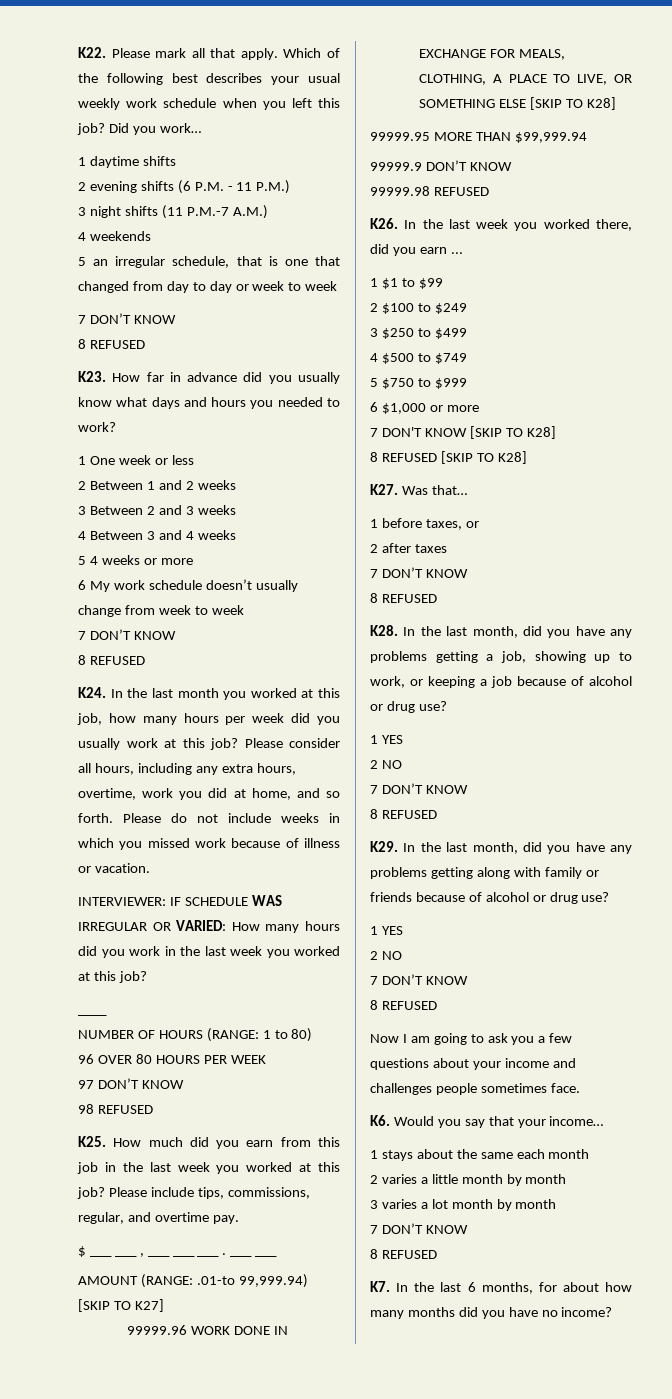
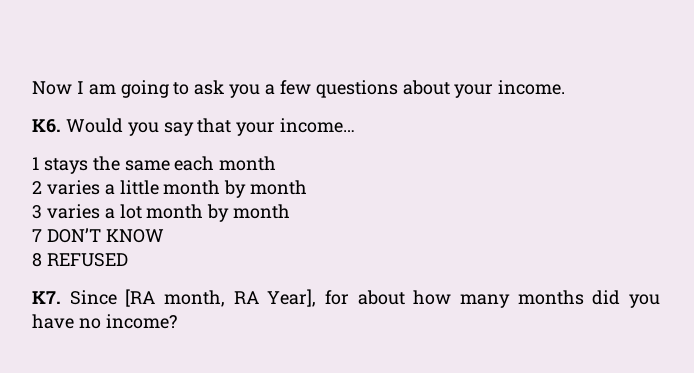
[78,47,340,60] [78,73,340,85] [78,98,340,110] [77,123,201,135] [78,156,176,168] [78,180,291,194] [78,205,268,219] [78,231,151,241] [78,256,340,268] [78,281,338,293] [78,313,176,324] [78,339,145,349] [78,371,340,384] [78,397,340,409] [78,422,116,432] [78,455,194,465] [78,480,236,490] [78,505,236,515] [78,530,236,540] [78,555,193,565] [78,579,298,592] [78,605,244,617] [78,629,176,640] [78,655,145,665] [78,687,340,700] [77,713,340,725] [78,738,340,750] [78,763,296,775] [78,788,340,800] [78,813,340,823] [78,838,340,850] [78,863,150,873] [78,895,282,906] [78,920,340,933] [78,946,340,958] [78,971,147,983] [78,1014,107,1016] [78,1028,313,1042] [78,1054,266,1064] [78,1078,184,1089] [78,1104,153,1114] [78,1136,340,1149] [77,1162,340,1174] [77,1187,310,1199] [78,1212,239,1224] [78,1246,220,1257] [222,1253,227,1255] [230,1255,278,1257] [78,1274,308,1288] [78,1299,164,1312] [126,1325,288,1335] [418,49,565,60] [418,74,632,85] [418,97,616,110] [370,132,587,143] [370,160,512,171] [370,186,489,196] [370,218,632,231] [370,244,463,256] [370,278,443,289] [370,303,467,314] [370,328,467,339] [370,353,467,364] [370,378,467,389] [370,402,479,414] [370,426,556,439] [370,451,527,464] [370,484,467,495] [370,518,479,530] [370,543,447,553] [370,567,468,578] [370,593,437,603] [370,625,632,638] [370,651,632,663] [370,676,632,688] [370,701,447,713] [370,735,403,744] [370,760,402,769] [370,783,468,794] [370,809,437,819] [370,841,632,854] [370,867,599,879] [370,892,610,904] [370,926,403,935] [370,951,402,960] [370,974,468,985] [370,1000,437,1010] K22. Please mark all that apply. Which of the following best describes your usual weekly work schedule when you left this job? Did you work… // 1 daytime shifts // 2 evening shifts (6 P.M. - 11 P.M.) // 3 night shifts (11 P.M.-7 A.M.) // 4 weekends // 5 an irregular schedule, that is one that changed from day to day or week to week // 7 DON’T KNOW // 8 REFUSED // K23. How far in advance did you usually know what days and hours you needed to work? // 1 One week or less // 2 Between 1 and 2 weeks // 3 Between 2 and 3 weeks // 4 Between 3 and 4 weeks // 5 4 weeks or more // 6 My work schedule doesn’t usually change from week to week // 7 DON’T KNOW // 8 REFUSED // K24. In the last month you worked at this job, how many hours per week did you usually work at this job? Please consider all hours, including any extra hours, overtime, work you did at home, and so forth. Please do not include weeks in which you missed work because of illness or vacation. // INTERVIEWER: IF SCHEDULE WAS IRREGULAR OR VARIED: How many hours did you work in the last week you worked at this job? // ____ // NUMBER OF HOURS (RANGE: 1 to 80) // 96 OVER 80 HOURS PER WEEK // 97 DON’T KNOW // 98 REFUSED // K25. How much did you earn from this job in the last week you worked at this job? Please include tips, commissions, regular, and overtime pay. // $ ___ ___ , ___ ___ ___ . ___ ___ // AMOUNT (RANGE: .01-to 99,999.94) [SKIP TO K27] // 99999.96 WORK DONE IN EXCHANGE FOR MEALS, CLOTHING, A PLACE TO LIVE, OR SOMETHING ELSE [SKIP TO K28] // 99999.95 MORE THAN $99,999.94 // 99999.9 DON’T KNOW // 99999.98 REFUSED // K26. In the last week you worked there, did you earn ... // 1 $1 to $99 // 2 $100 to $249 // 3 $250 to $499 // 4 $500 to $749 // 5 $750 to $999 // 6 $1,000 or more // 7 DON'T KNOW [SKIP TO K28] // 8 REFUSED [SKIP TO K28] // K27. Was that… // 1 before taxes, or // 2 after taxes // 7 DON’T KNOW // 8 REFUSED // K28. In the last month, did you have any problems getting a job, showing up to work, or keeping a job because of alcohol or drug use? // 1 YES // 2 NO // 7 DON’T KNOW // 8 REFUSED // K29. In the last month, did you have any problems getting along with family or friends because of alcohol or drug use? // 1 YES // 2 NO // 7 DON’T KNOW // 8 REFUSED // -> (32, 88) none
[504,1058,576,1068] [370,1083,580,1095] income and challenges people sometimes face. -> [498,80,566,95] income.
[416,1149,453,1159] about -> (88, 166) none
[396,1282,533,1294] In the last 6 months, -> [69,289,317,307] Since [RA month, RA Year],

